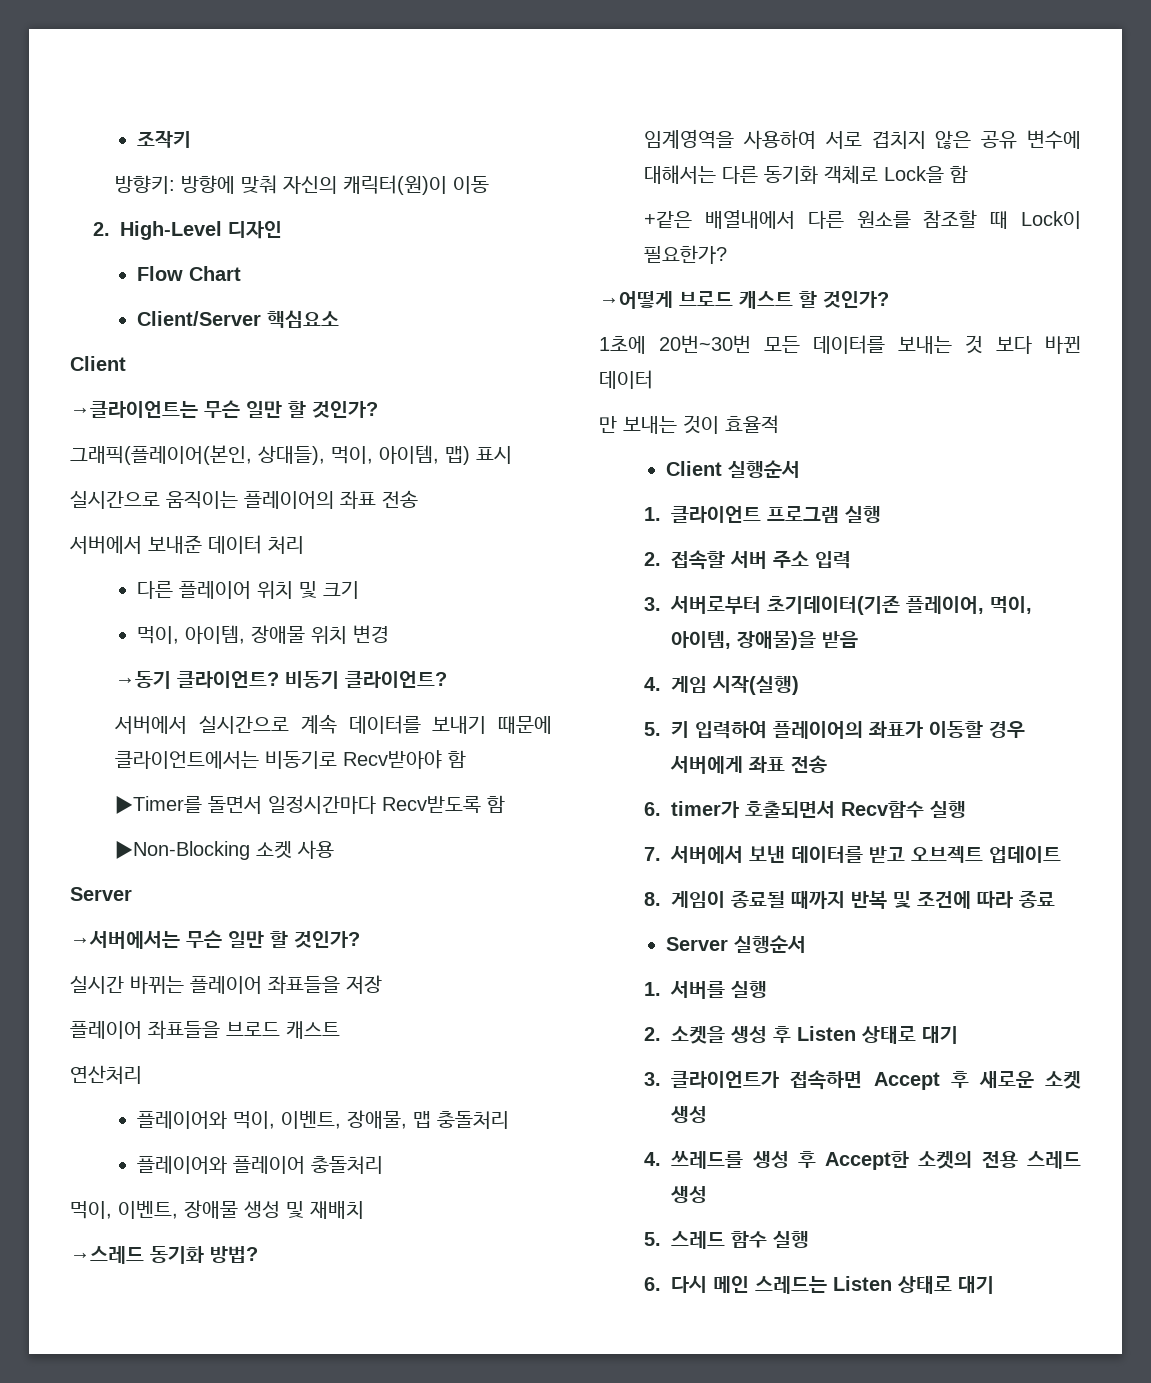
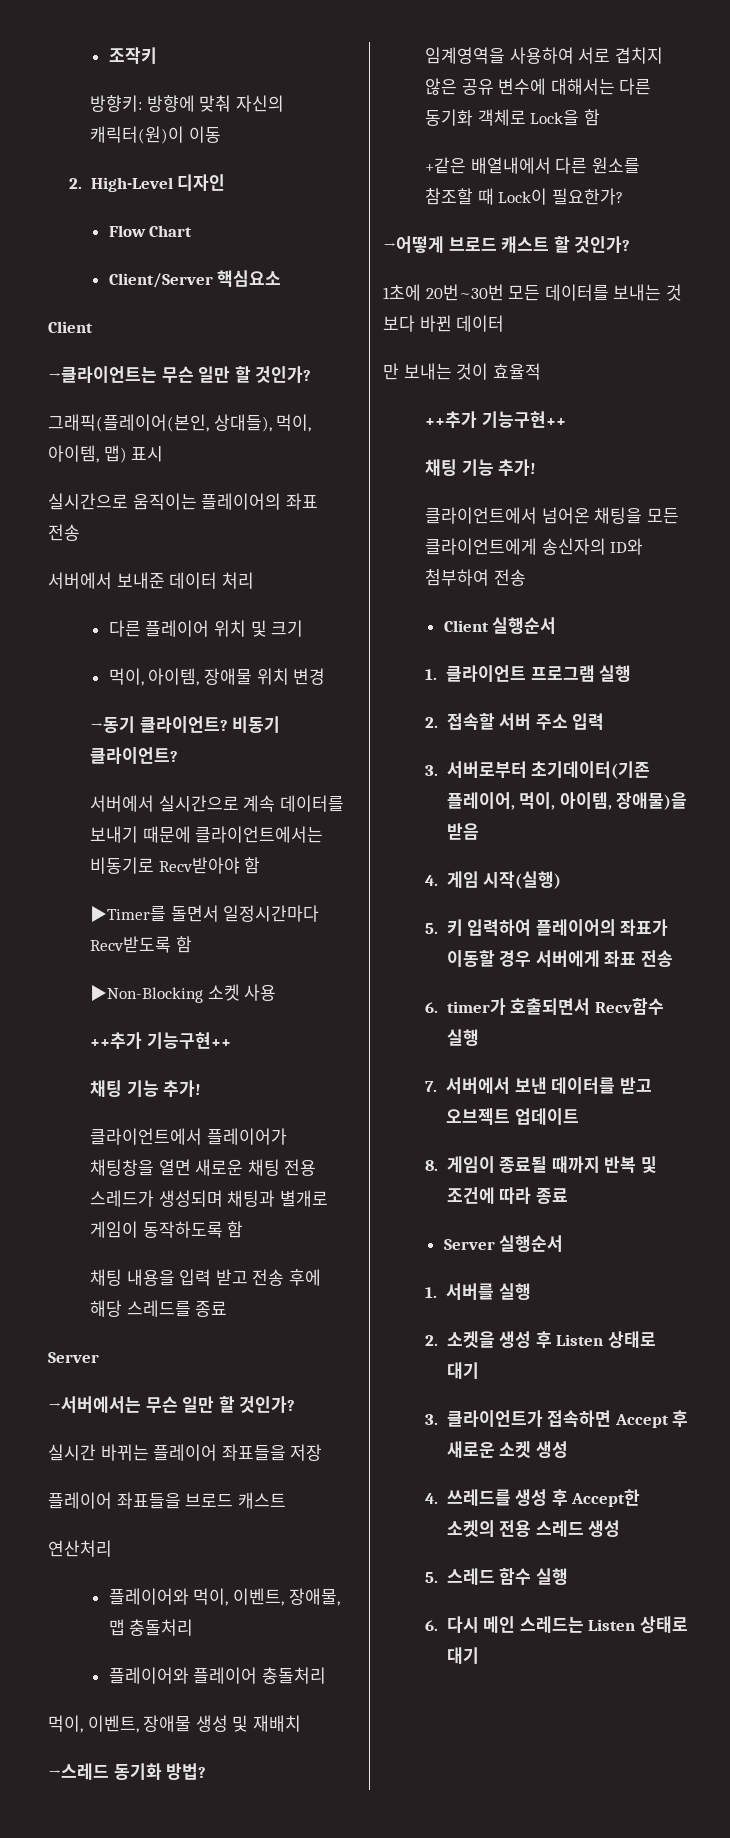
(335, 849) none -> [90,1032,231,1049] [90,1080,202,1097] [90,1128,287,1145] [90,1159,317,1176] [90,1190,328,1207] [90,1221,244,1238] [90,1269,322,1286] [90,1300,228,1317] // ++추가 기능구현++ // 채팅 기능 추가! // 클라이언트에서 플레이어가 채팅창을 열면 새로운 채팅 전용 스레드가 생성되며 채팅과 별개로 게임이 동작하도록 함 // 채팅 내용을 입력 받고 전송 후에 해당 스레드를 종료
(779, 424) none -> [425,411,566,428] [425,459,537,476] [425,507,679,524] [425,538,644,555] [425,569,526,586] // ++추가 기능구현++ // 채팅 기능 추가! // 클라이언트에서 넘어온 채팅을 모든 클라이언트에게 송신자의 ID와 첨부하여 전송

